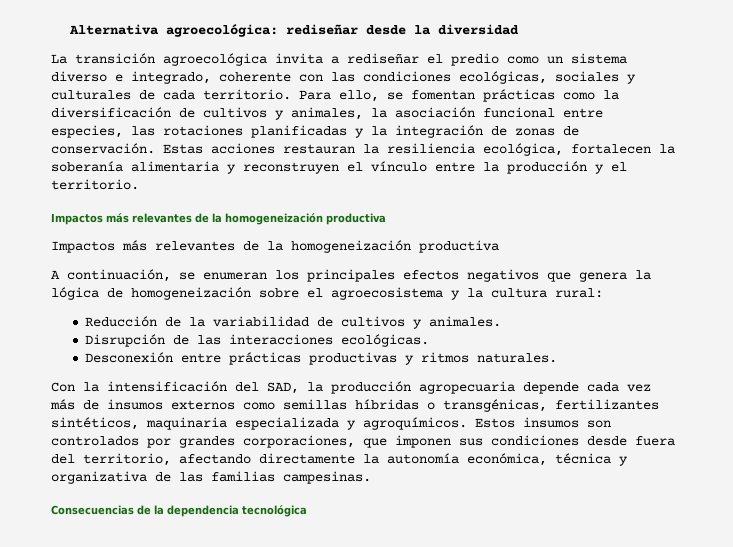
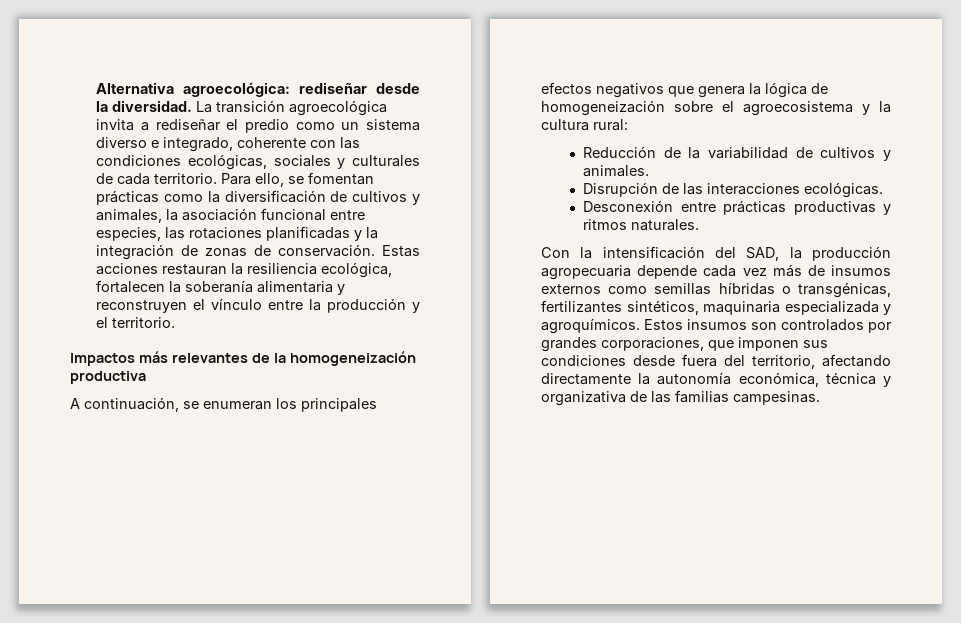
[437,24,519,35] diversidad // -> [112,100,193,112] diversidad.
[51,240,499,253] // Impactos más relevantes de la homogeneización productiva -> (146, 377) none
[51,505,307,517] // Consecuencias de la dependencia tecnológica -> (820, 398) none

